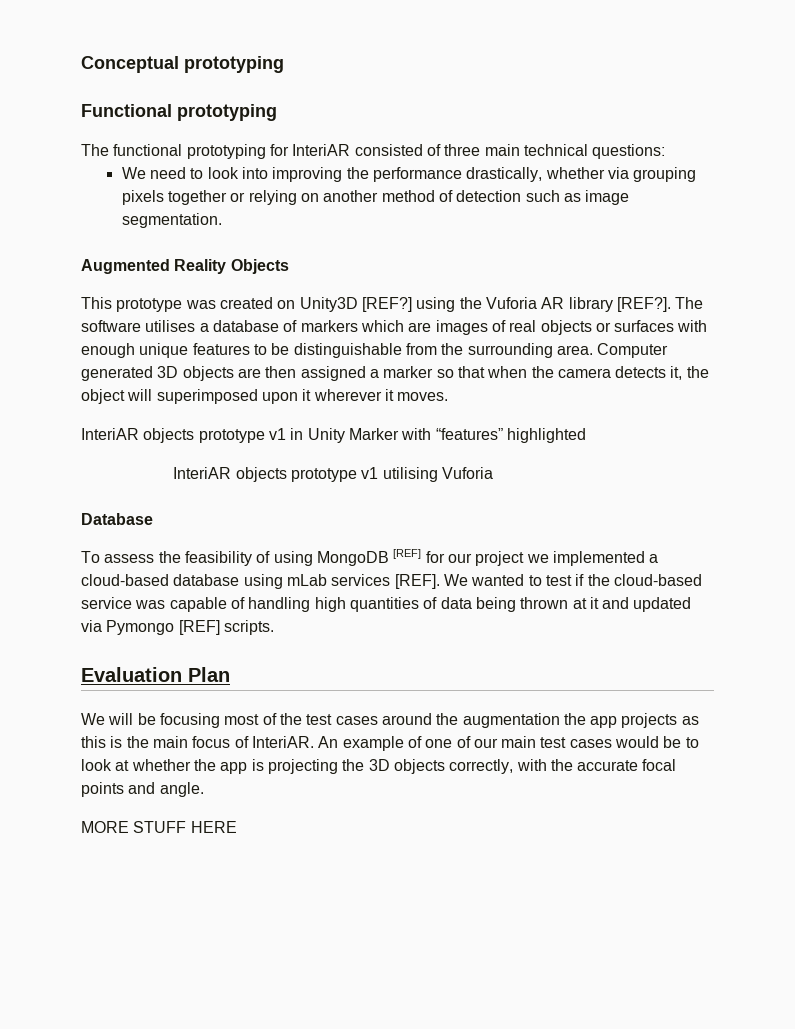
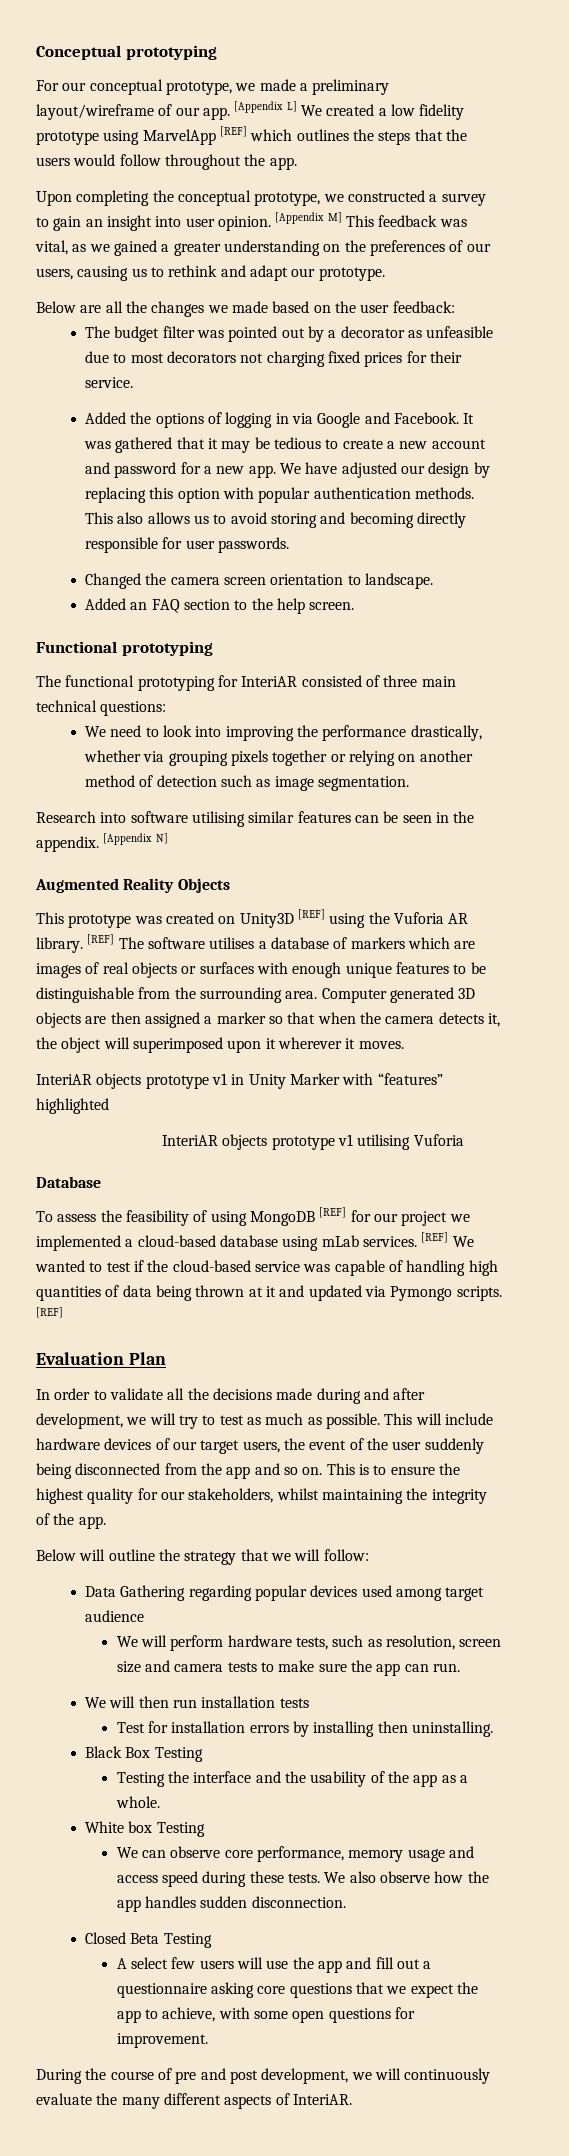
(284, 64) none -> [36,79,390,95] [36,101,465,120] [36,126,467,145] [36,154,297,170] [36,190,486,206] [36,212,467,231] [35,240,491,256] [36,265,385,281] [36,301,455,317] [85,326,494,342] [85,351,463,367] [85,377,134,388] [85,412,475,428] [84,437,486,453] [85,462,490,478] [85,487,475,503] [85,512,467,528] [85,537,290,553] [85,573,434,589] [85,598,355,614] // For our conceptual prototype, we made a preliminary layout/wireframe of our app. [Appendix L] We created a low fidelity prototype using MarvelApp [REF] which outlines the steps that the users would follow throughout the app. // Upon completing the conceptual prototype, we constructed a survey to gain an insight into user opinion. [Appendix M] This feedback was vital, as we gained a greater understanding on the preferences of our users, causing us to rethink and adapt our prototype. // Below are all the changes we made based on the user feedback: // The budget filter was pointed out by a decorator as unfeasible due to most decorators not charging fixed prices for their service. // Added the options of logging in via Google and Facebook. It was gathered that it may be tedious to create a new account and password for a new app. We have adjusted our design by replacing this option with popular authentication methods. This also allows us to avoid storing and becoming directly responsible for user passwords. // Changed the camera screen orientation to landscape. // Added an FAQ section to the help screen.
(222, 220) none -> [36,811,475,827] [36,833,168,852] // Research into software utilising similar features can be seen in the appendix. [Appendix N]
[361,297,412,312] [REF?] -> [297,909,325,920] [REF]
[568,297,671,312] library [REF?]. -> [36,934,115,953] library. [REF]
[331,574,440,589] services [REF]. -> [362,1232,449,1247] services. [REF]
[178,620,274,635] [REF] scripts. -> [456,1286,502,1301] [36,1307,63,1318] scripts. [REF]
[81,713,699,728] [81,736,699,751] [81,759,677,774] [81,782,204,797] [81,821,237,833] We will be focusing most of the test cases around the augmentation the app projects as this is the main focus of InteriAR. An example of one of our main test cases would be to look at whether the app is projecting the 3D objects correctly, with the accurate focal points and angle. // MORE STUFF HERE -> [36,1388,426,1404] [36,1413,493,1429] [36,1438,484,1454] [36,1463,460,1479] [36,1488,487,1504] [36,1513,106,1529] [36,1549,369,1565] [85,1585,485,1601] [85,1610,145,1622] [116,1635,502,1651] [116,1660,460,1676] [85,1696,309,1708] [116,1721,493,1737] [85,1746,203,1762] [116,1771,468,1787] [115,1796,160,1808] [85,1821,205,1837] [116,1846,474,1862] [116,1871,489,1887] [116,1896,346,1912] [85,1932,212,1948] [116,1957,432,1973] [116,1982,478,1998] [116,2007,415,2023] [116,2033,208,2048] [36,2068,491,2084] [36,2093,352,2109] In order to validate all the decisions made during and after development, we will try to test as much as possible. This will include hardware devices of our target users, the event of the user suddenly being disconnected from the app and so on. This is to ensure the highest quality for our stakeholders, whilst maintaining the integrity of the app. // Below will outline the strategy that we will follow: // Data Gathering regarding popular devices used among target audience // We will perform hardware tests, such as resolution, screen size and camera tests to make sure the app can run. // We will then run installation tests // Test for installation errors by installing then uninstalling. // Black Box Testing // Testing the interface and the usability of the app as a whole. // White box Testing // We can observe core performance, memory usage and access speed during these tests. We also observe how the app handles sudden disconnection. // Closed Beta Testing // A select few users will use the app and fill out a questionnaire asking core questions that we expect the app to achieve, with some open questions for improvement. // During the course of pre and post development, we will continuously evaluate the many different aspects of InteriAR.

